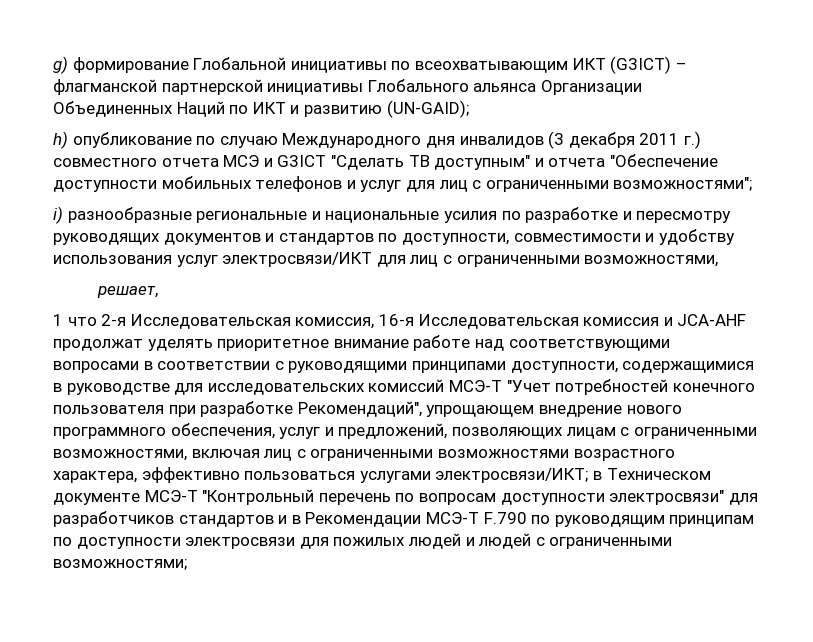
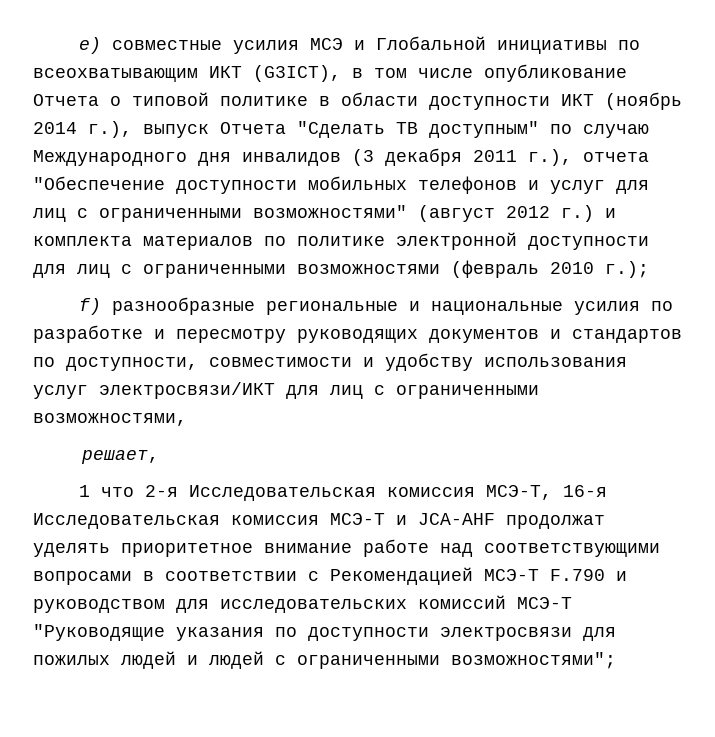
[53,56,189,74] g) формирование -> [79,37,366,54] e) совместные усилия МСЭ и
[610,56,687,74] [53,79,642,95] [53,100,469,118] [53,131,192,149] (G3ICT) – флагманской партнерской инициативы Глобального альянса Организации Объединенных Наций по ИКТ и развитию (UN-GAID); // h) опубликование -> [253,64,627,82] [33,92,682,110] [33,121,539,138] (G3ICT), в том числе опубликование Отчета о типовой политике в области доступности ИКТ (ноябрь 2014 г.), выпуск Отчета "Сделать ТВ доступным"
[683,131,701,149] [53,155,544,170] г.) совместного отчета МСЭ и G3ICT "Сделать ТВ доступным" и -> [528,149,572,166] г.),
[613,177,753,191] [53,206,63,224] возможностями"; // i) -> [253,205,616,222] [33,232,649,250] [33,260,649,278] [79,298,102,315] возможностями" (август 2012 г.) и комплекта материалов по политике электронной доступности для лиц с ограниченными возможностями (февраль 2010 г.); // f)
[295,317,375,329] комиссия, -> [387,485,553,500] комиссия МСЭ-Т,
(660, 321) none -> [330,513,385,525] МСЭ-Т
[288,361,755,373] [53,379,755,395] [53,401,682,417] [53,423,757,439] [53,449,675,461] [53,467,711,483] [53,489,758,505] [53,511,755,527] руководящими принципами доступности, содержащимися в руководстве для исследовательских комиссий МСЭ-Т "Учет потребностей конечного пользователя при разработке Рекомендаций", упрощающем внедрение нового программного обеспечения, услуг и предложений, позволяющих лицам с ограниченными возможностями, включая лиц с ограниченными возможностями возрастного характера, эффективно пользоваться услугами электросвязи/ИКТ; в Техническом документе МСЭ-Т "Контрольный перечень по вопросам доступности электросвязи" для разработчиков стандартов и в Рекомендации МСЭ-Т F.790 по руководящим принципам -> [330,567,627,585] [33,595,572,613] [33,624,264,641] Рекомендацией МСЭ-Т F.790 и руководством для исследовательских комиссий МСЭ-Т "Руководящие указания
[53,559,187,570] возможностями; -> [451,652,616,669] возможностями";

